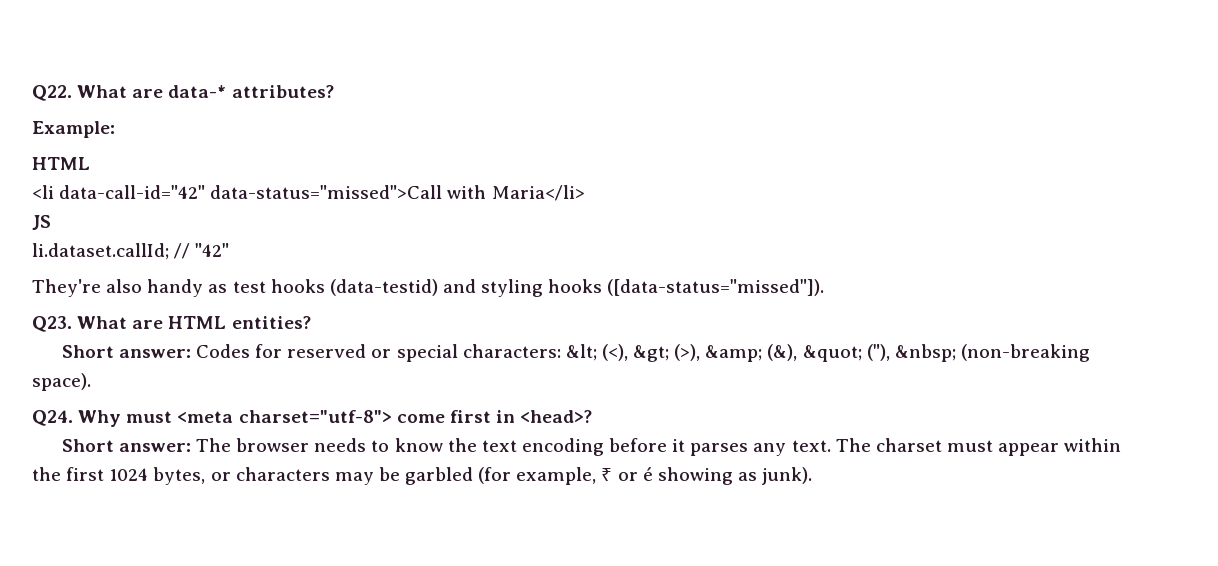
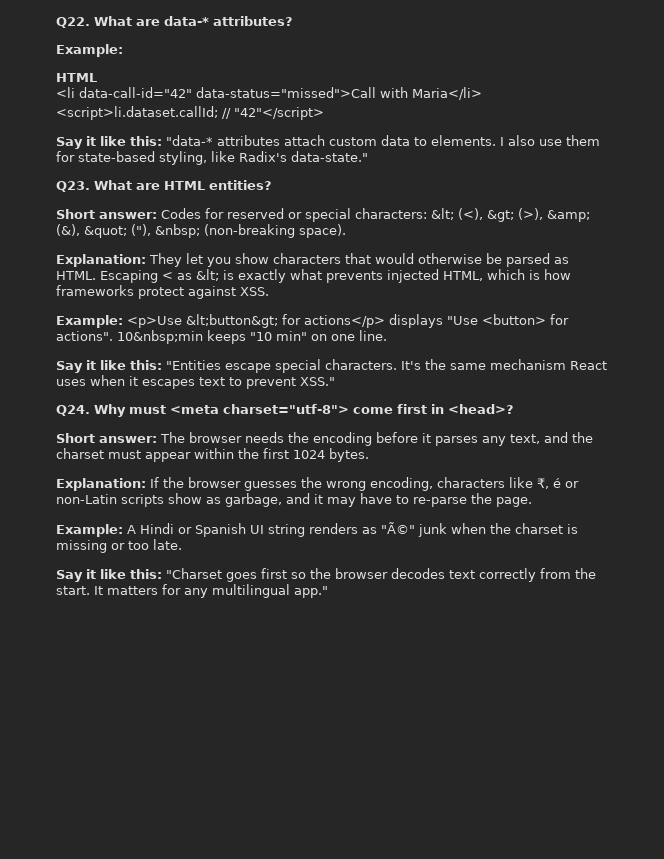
[32,215,51,230] [32,243,230,260] [32,279,825,297] JS // li.dataset.callId; // "42" // They're also handy as test hooks (data-testid) and styling hooks ([data-status="missed"]). -> [56,106,324,120] [56,135,600,149] [56,151,368,165] <script>li.dataset.callId; // "42"</script> // Say it like this: "data-* attributes attach custom data to elements. I also use them for state-based styling, like Radix's data-state."
(91, 382) none -> [56,253,569,267] [56,269,571,283] [56,285,269,299] [56,314,569,328] [56,330,387,344] [56,359,607,373] [56,375,335,389] // Explanation: They let you show characters that would otherwise be parsed as HTML. Escaping < as &lt; is exactly what prevents injected HTML, which is how frameworks protect against XSS. // Example: <p>Use &lt;button&gt; for actions</p> displays "Use <button> for actions". 10&nbsp;min keeps "10 min" on one line. // Say it like this: "Entities escape special characters. It's the same mechanism React uses when it escapes text to prevent XSS."
[371,438,517,452] to know the text -> [288,432,309,443] the
[791,438,871,452] text. The -> [510,432,593,444] text, and the
[153,467,813,485] bytes, or characters may be garbled (for example, ₹ or é showing as junk). -> [329,448,369,462] [56,477,579,491] [56,493,532,507] [56,522,578,537] [56,539,182,553] [56,568,596,582] [56,584,328,598] bytes. // Explanation: If the browser guesses the wrong encoding, characters like ₹, é or non-Latin scripts show as garbage, and it may have to re-parse the page. // Example: A Hindi or Spanish UI string renders as "Ã©" junk when the charset is missing or too late. // Say it like this: "Charset goes first so the browser decodes text correctly from the start. It matters for any multilingual app."

